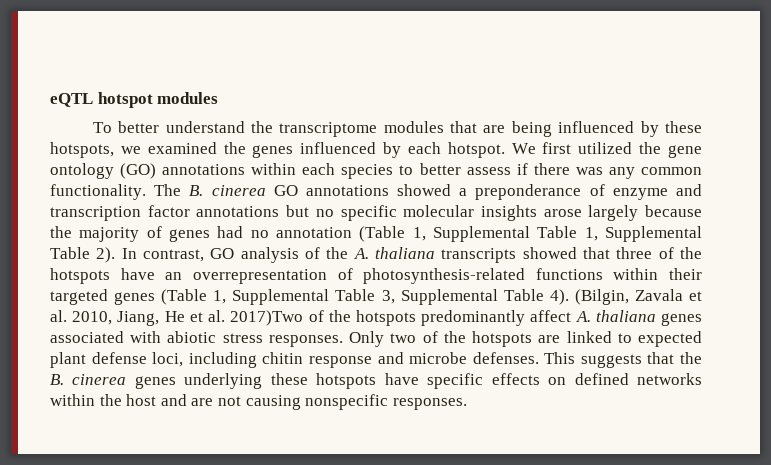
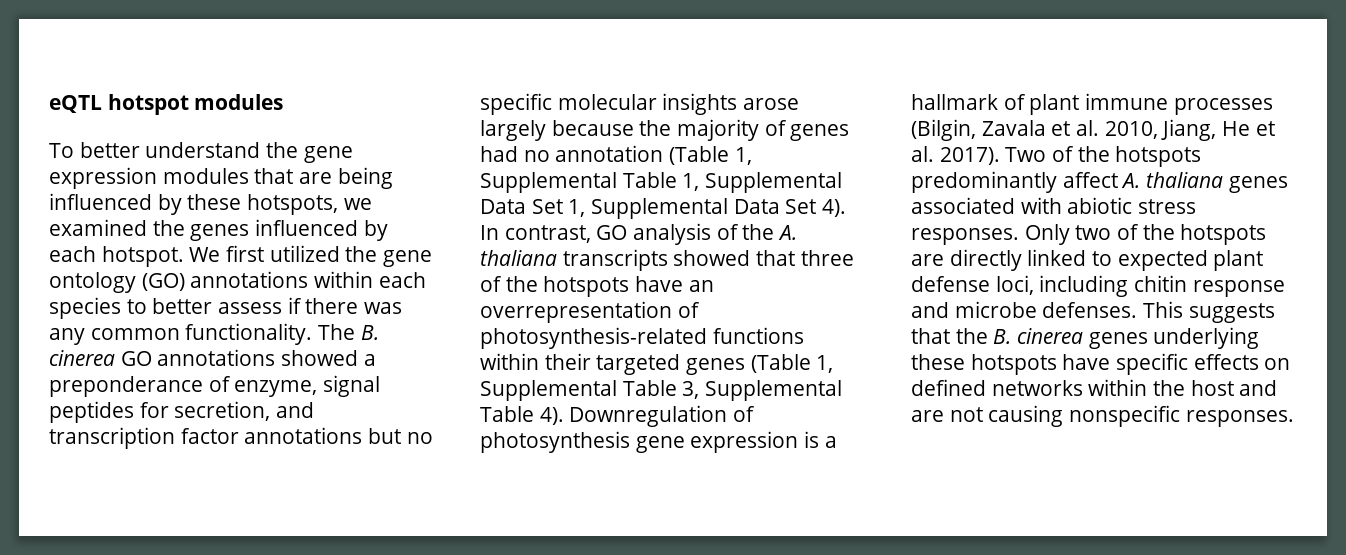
[279,122,378,137] transcriptome -> [303,146,353,163] [49,167,157,189] gene expression
[612,188,668,200] enzyme -> [234,375,381,397] [49,401,271,423] enzyme, signal peptides for secretion,
[50,247,116,263] Table 2). -> [480,198,847,219] Data Set 1, Supplemental Data Set 4).
(569, 297) none -> [569,405,755,427] [480,431,837,453] [911,93,1273,115] Downregulation of photosynthesis gene expression is a hallmark of plant immune processes
[230,310,304,326] 2017)Two -> [939,147,1047,165] 2017). Two
(561, 339) none -> [949,249,1022,271] directly

